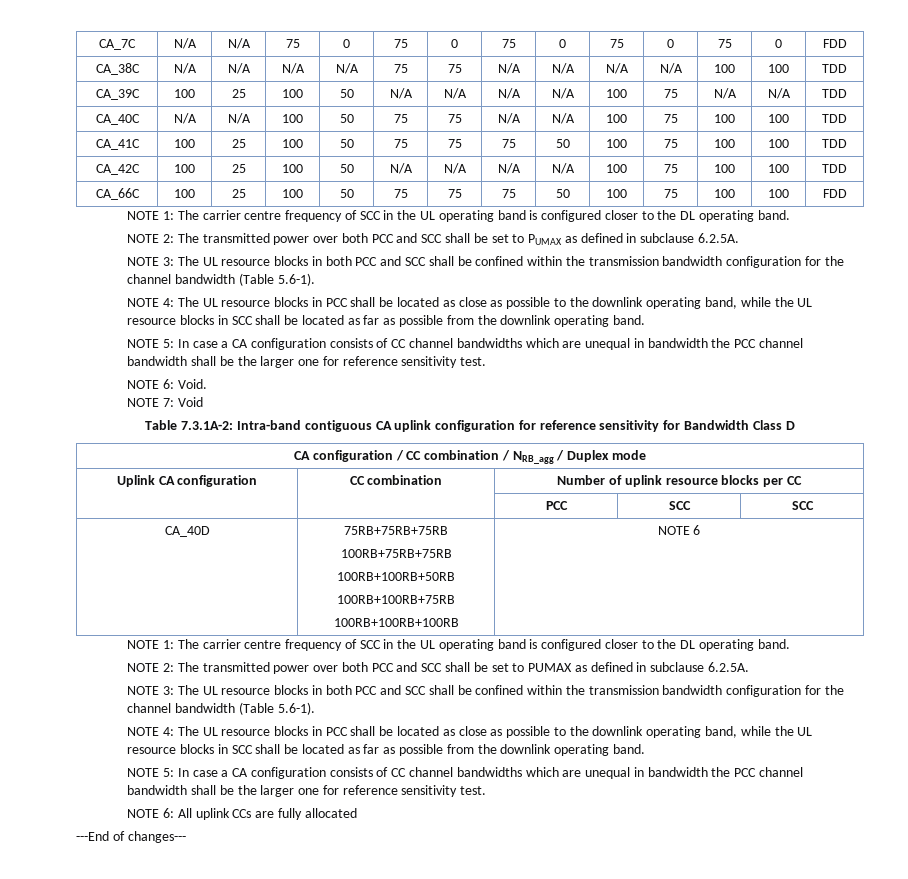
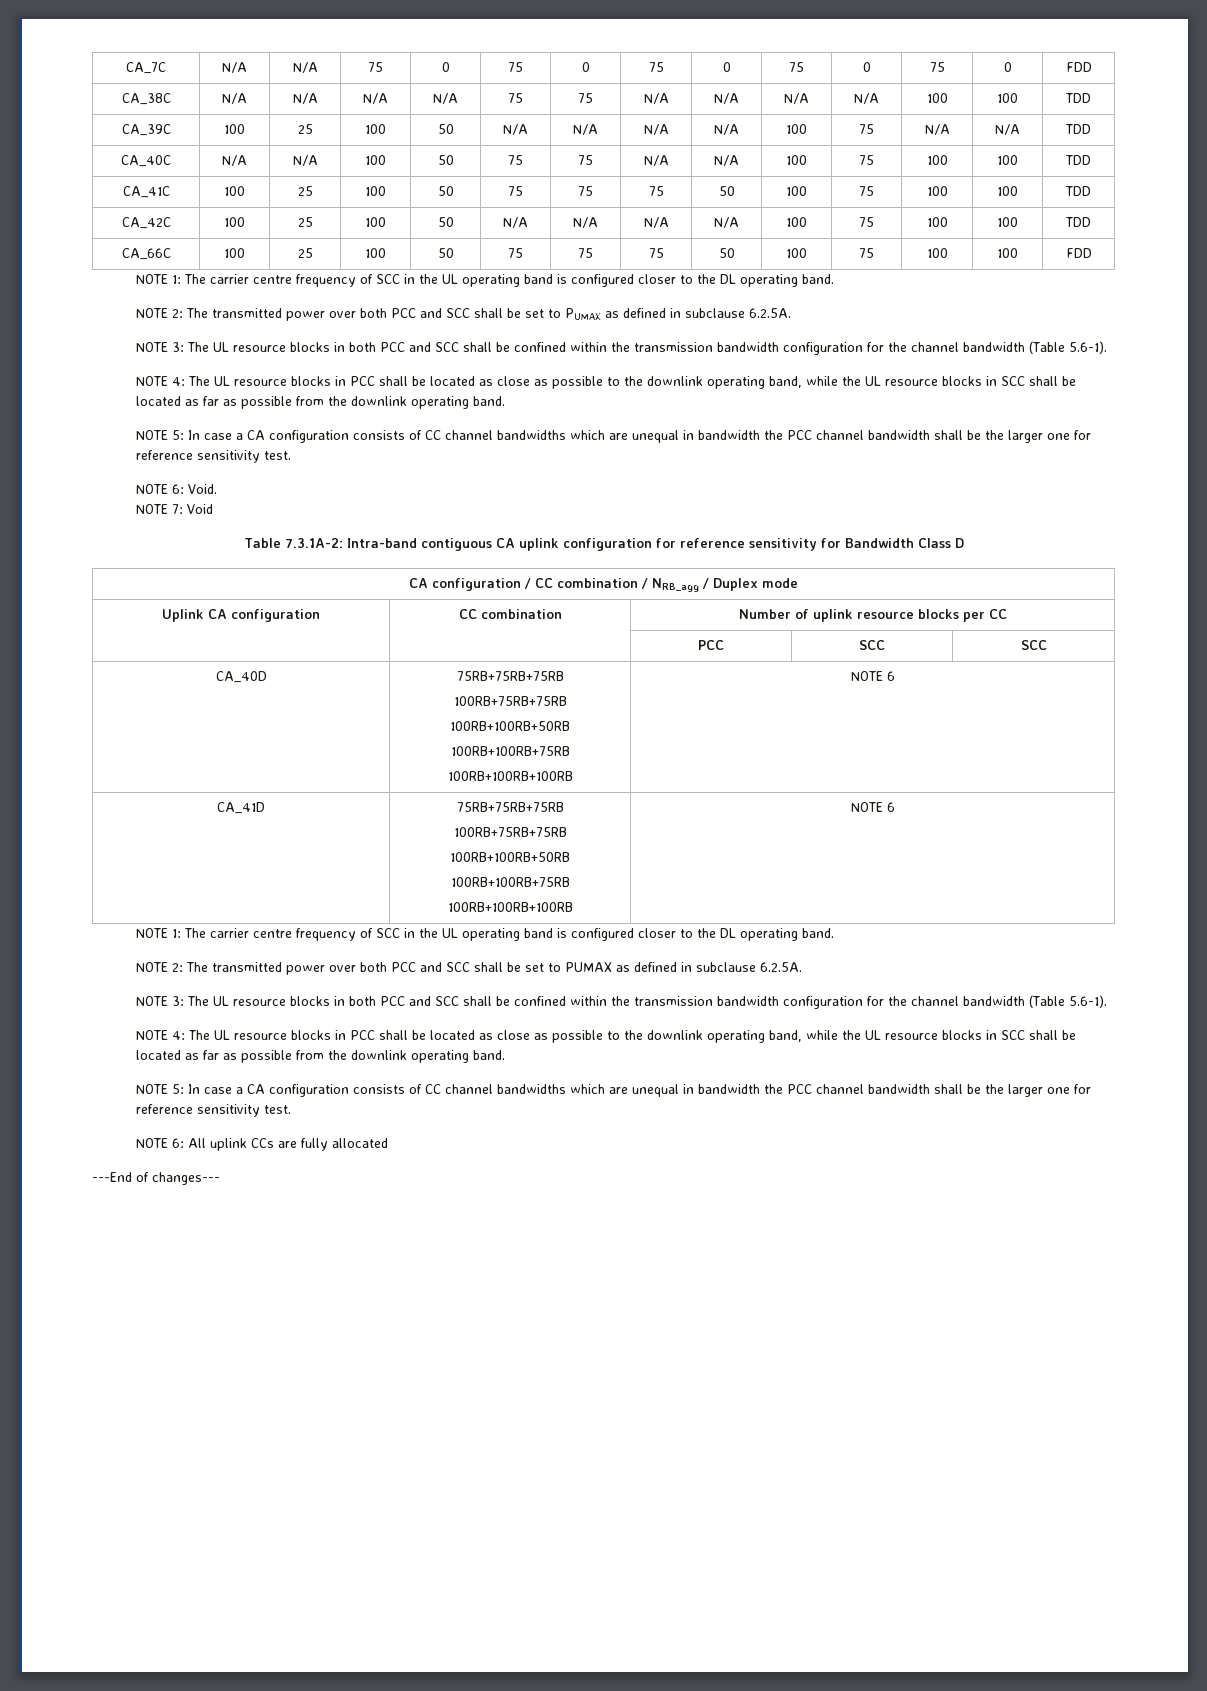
(701, 530) none -> [217,802,265,814] [456,802,564,812] [453,827,567,837] [450,852,570,862] [450,877,570,887] [447,902,573,912] [850,802,895,812] // CA_41D | 75RB+75RB+75RB // 100RB+75RB+75RB // 100RB+100RB+50RB // 100RB+100RB+75RB // 100RB+100RB+100RB | NOTE 6

